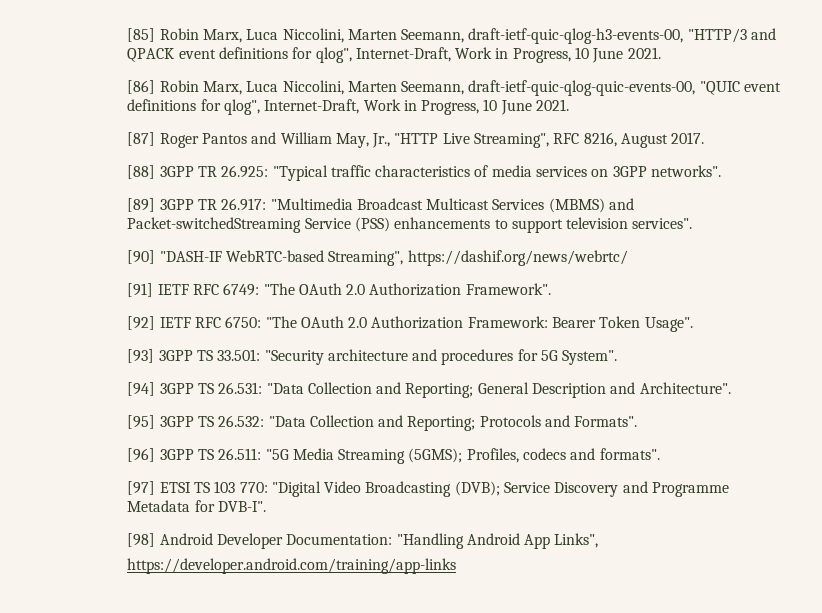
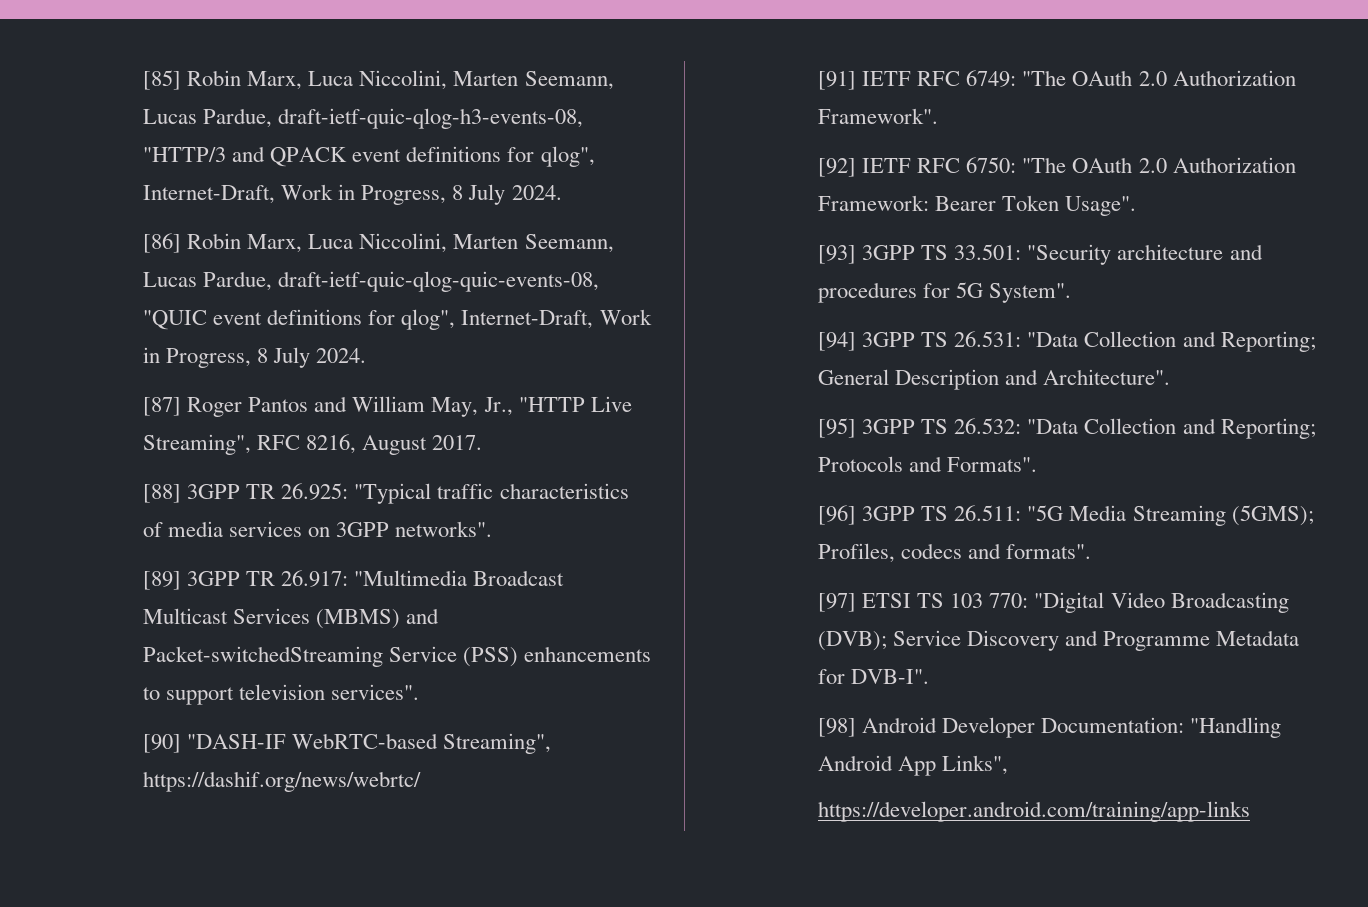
[468,28,684,44] draft-ietf-quic-qlog-h3-events-00, -> [143,108,584,129] Lucas Pardue, draft-ietf-quic-qlog-h3-events-08,
[575,47,661,63] 10 June 2021. -> [452,184,562,205] 8 July 2024.
[468,80,696,96] draft-ietf-quic-qlog-quic-events-00, -> [143,271,600,292] Lucas Pardue, draft-ietf-quic-qlog-quic-events-08,
[483,99,570,115] 10 June 2021. -> [257,347,367,368] 8 July 2024.

